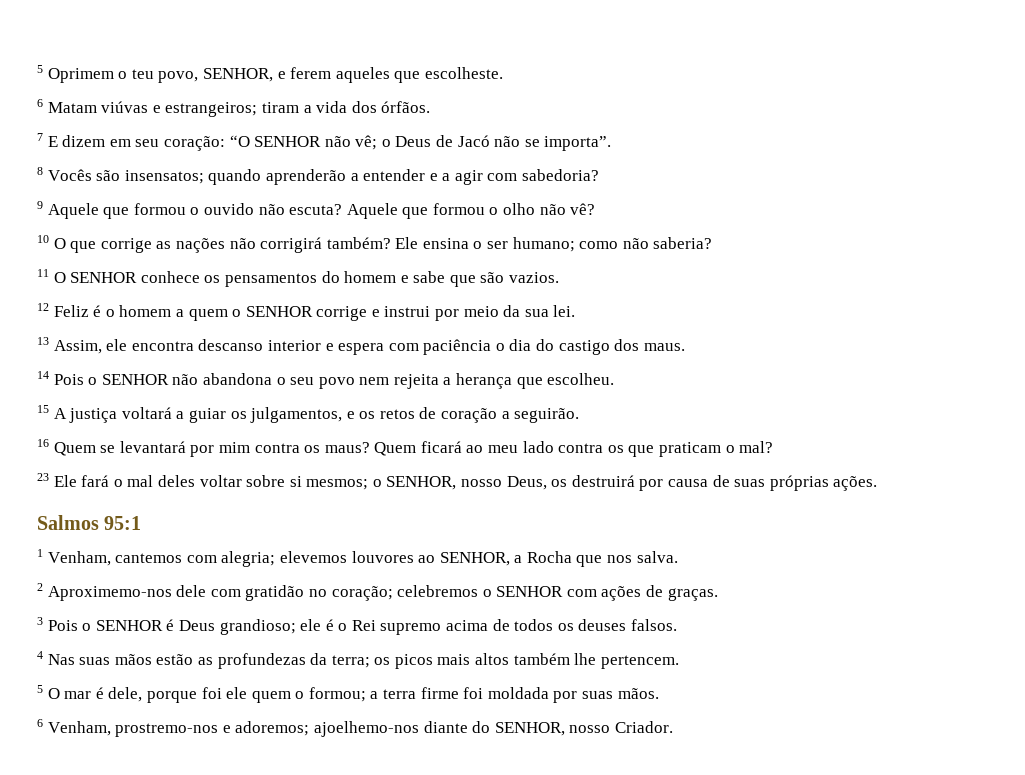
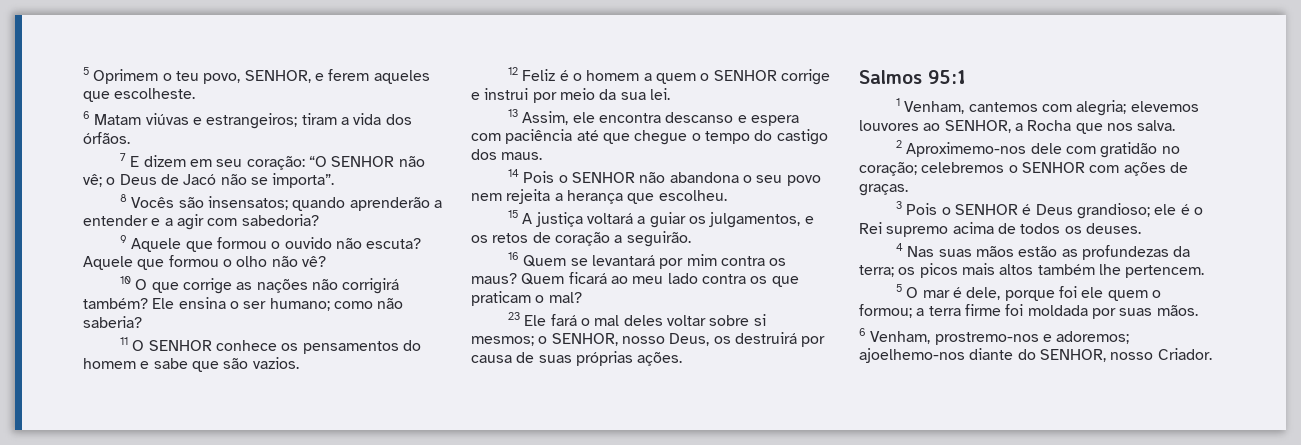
[267,340,321,351] interior -> (734, 117) none
[495,339,532,351] o dia -> [576,130,750,145] até que chegue o tempo
[578,619,678,631] deuses falsos. -> [1085,223,1141,234] deuses.

